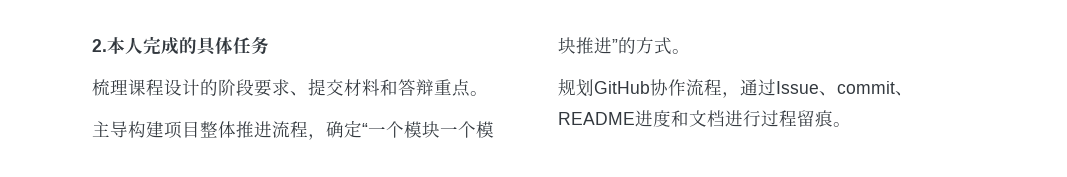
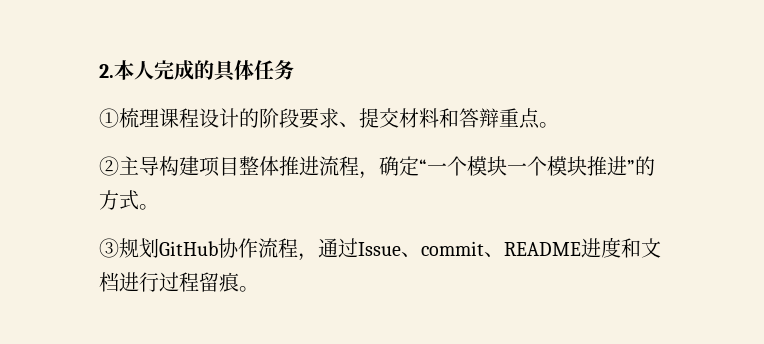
(269, 45) none -> [99,108,119,128] ①
(488, 93) none -> [99,156,119,176] ②
(690, 51) none -> [99,238,119,258] ③

